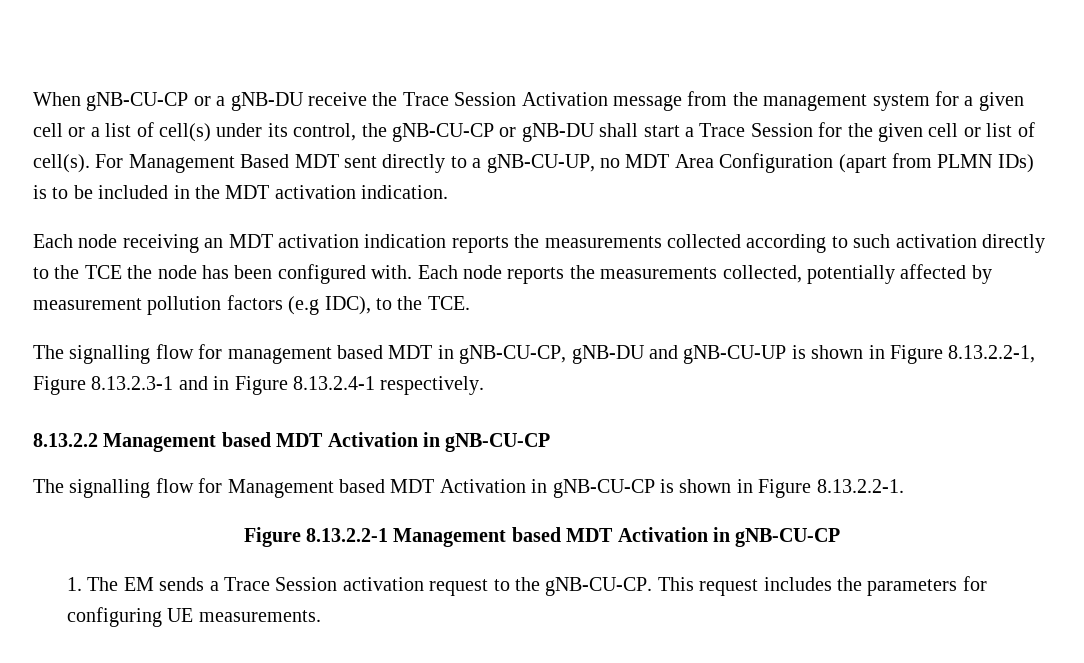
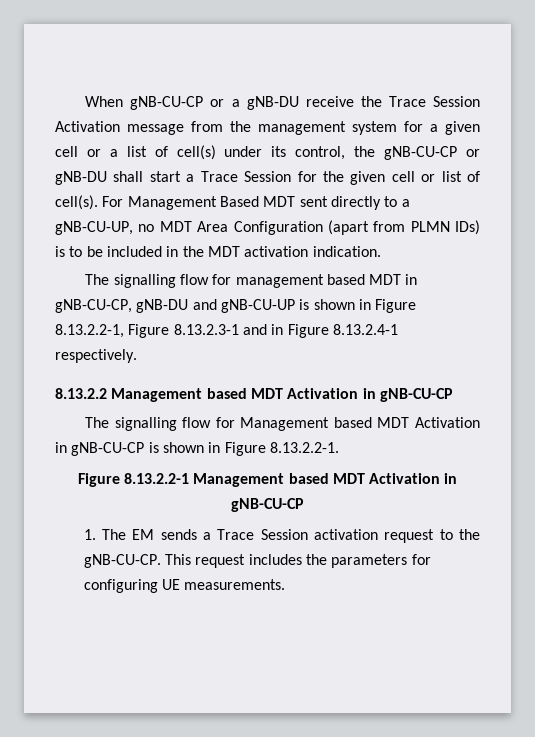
[33,234,1045,253] [33,264,992,284] [33,295,470,315] // Each node receiving an MDT activation indication reports the measurements collected according to such activation directly to the TCE the node has been configured with. Each node reports the measurements collected, potentially affected by measurement pollution factors (e.g IDC), to the TCE. -> (381, 251) none

